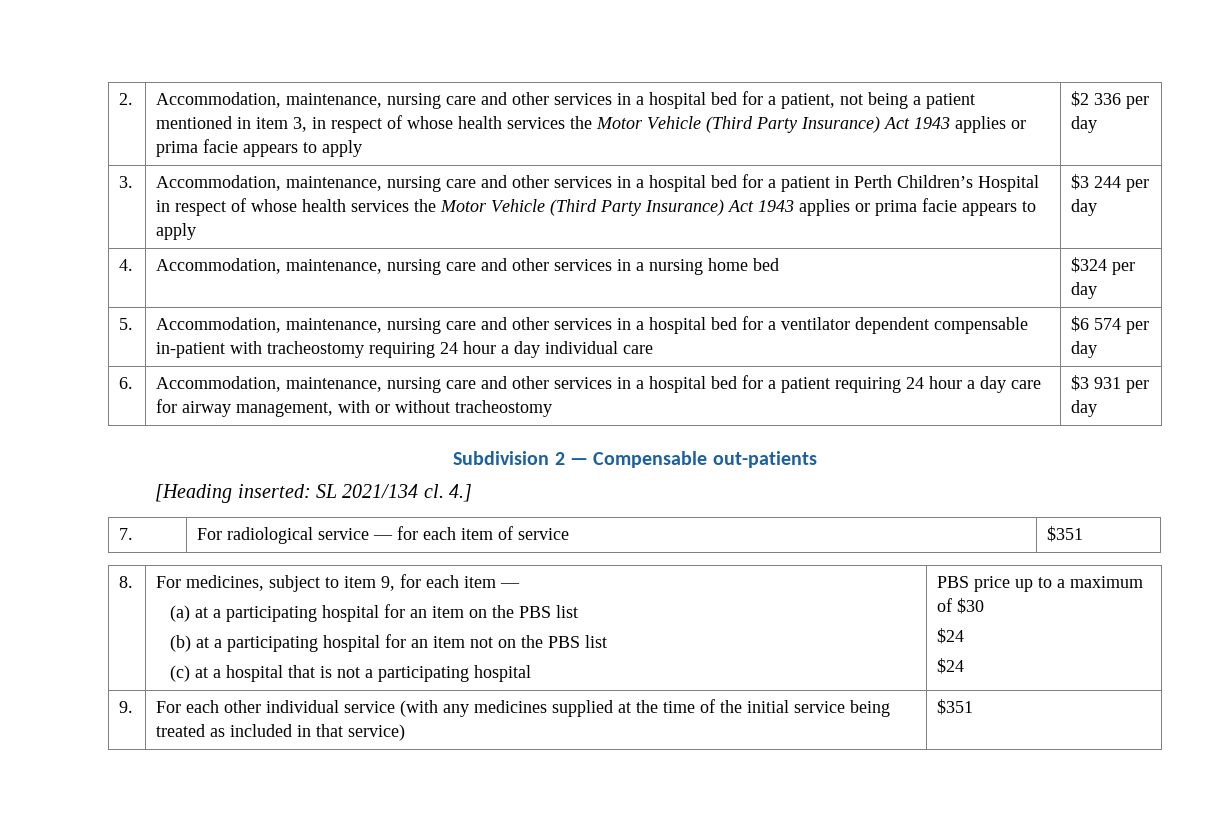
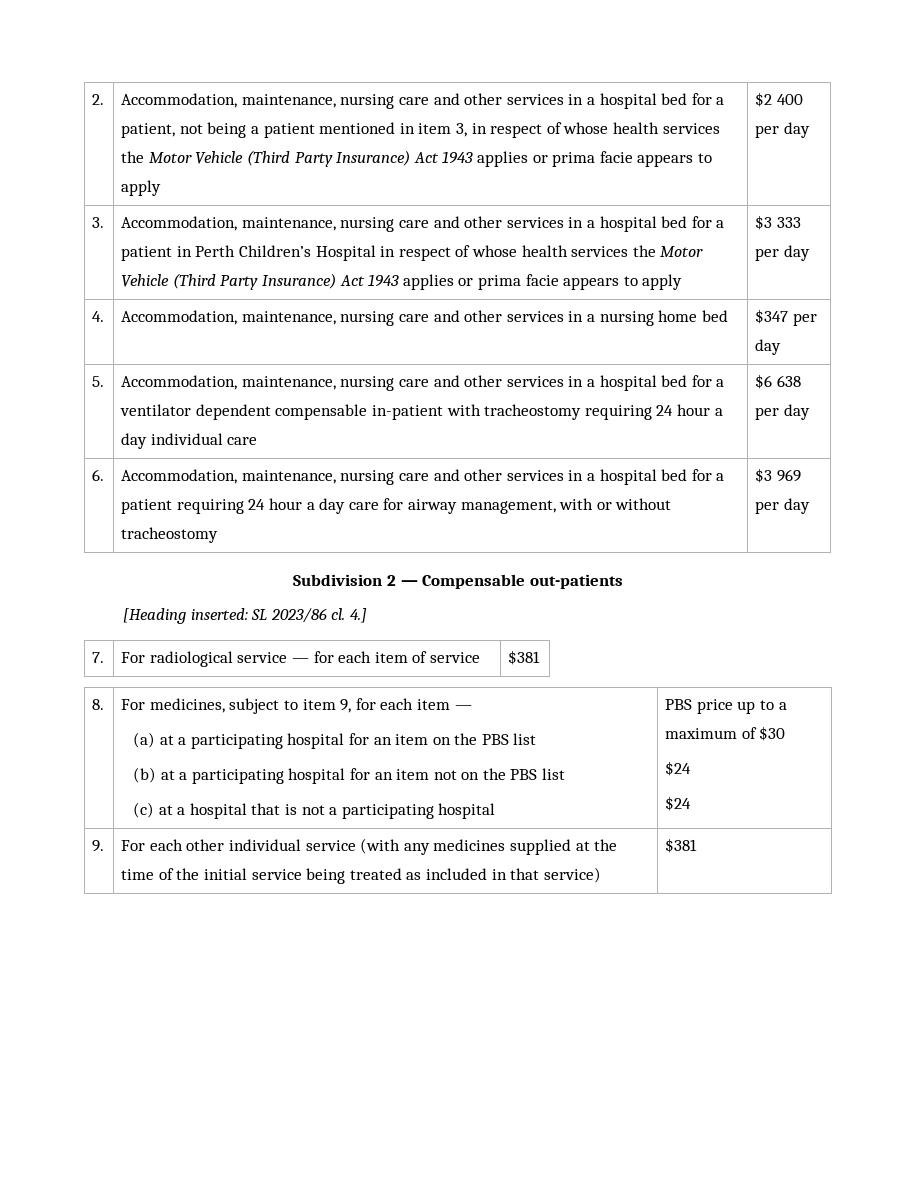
[1094,93,1122,105] 336 -> [776,94,803,105] 400
[1094,176,1122,188] 244 -> [776,217,801,228] 333
[1071,257,1108,273] $324 -> [755,309,789,324] $347
[1094,318,1122,330] 574 -> [776,375,801,387] 638
[1094,377,1122,389] 931 -> [776,469,801,482] 969
[342,484,419,498] 2021/134 -> [270,608,327,623] 2023/86
[1047,526,1084,542] $351 -> [508,650,541,665] $381
[937,699,974,715] $351 -> [665,838,698,853] $381

